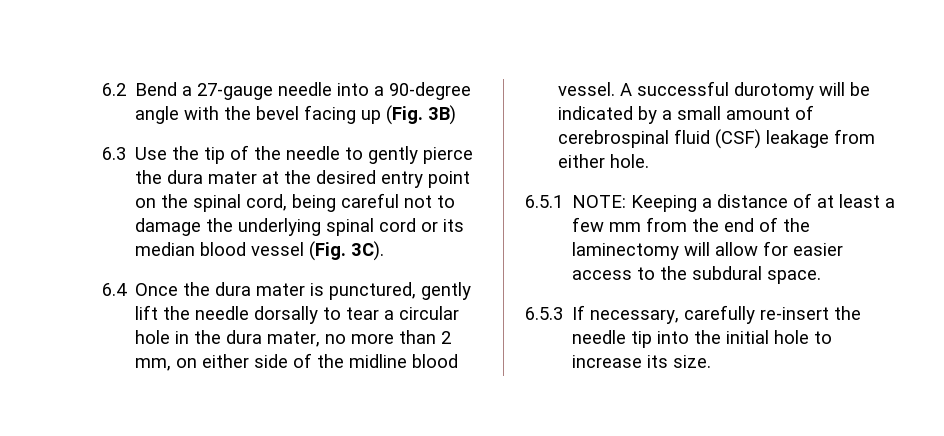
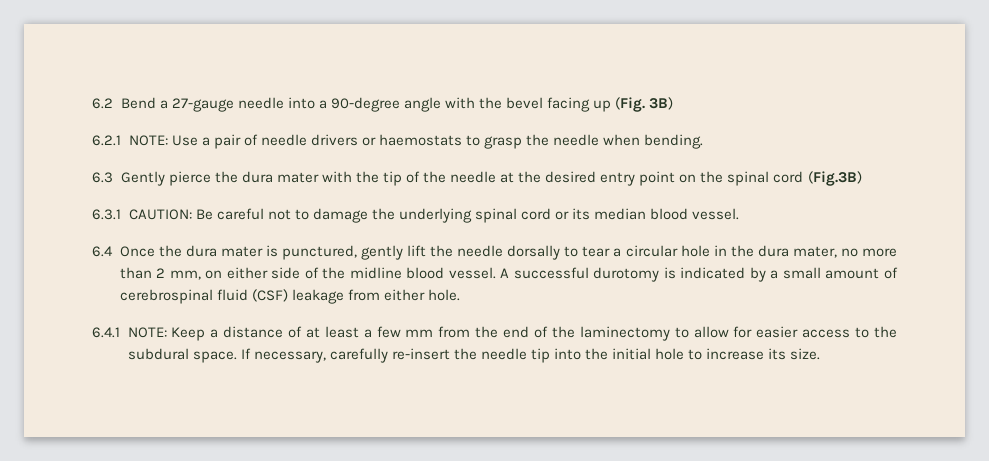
[102,147,168,160] 6.3 Use -> [92,134,704,149] [92,171,352,186] 6.2.1 NOTE: Use a pair of needle drivers or haemostats to grasp the needle when bending. // 6.3 Gently pierce the dura mater with
[345,146,474,164] [135,170,258,184] to gently pierce the dura mater -> (497, 177) none
[246,194,337,212] cord, being -> [773,171,862,186] [92,209,213,220] cord (Fig.3B) // 6.3.1 CAUTION: Be
[251,241,385,261] vessel (Fig. 3C). -> [692,208,740,220] vessel.
[819,82,871,96] will be -> [663,267,676,279] is
[525,195,698,212] 6.5.1 NOTE: Keeping -> [92,327,206,341] 6.4.1 NOTE: Keep
[684,242,711,256] will -> [674,327,689,338] to
[525,307,563,320] // 6.5.3 -> (237, 357) none

